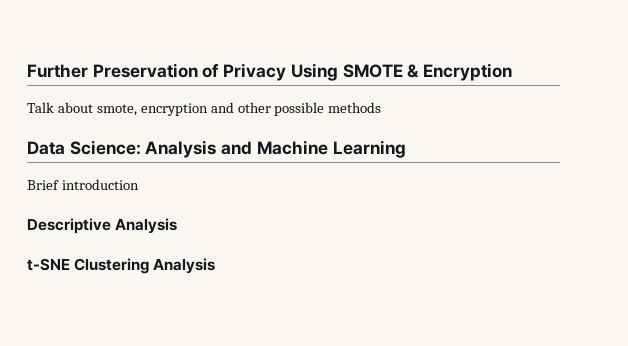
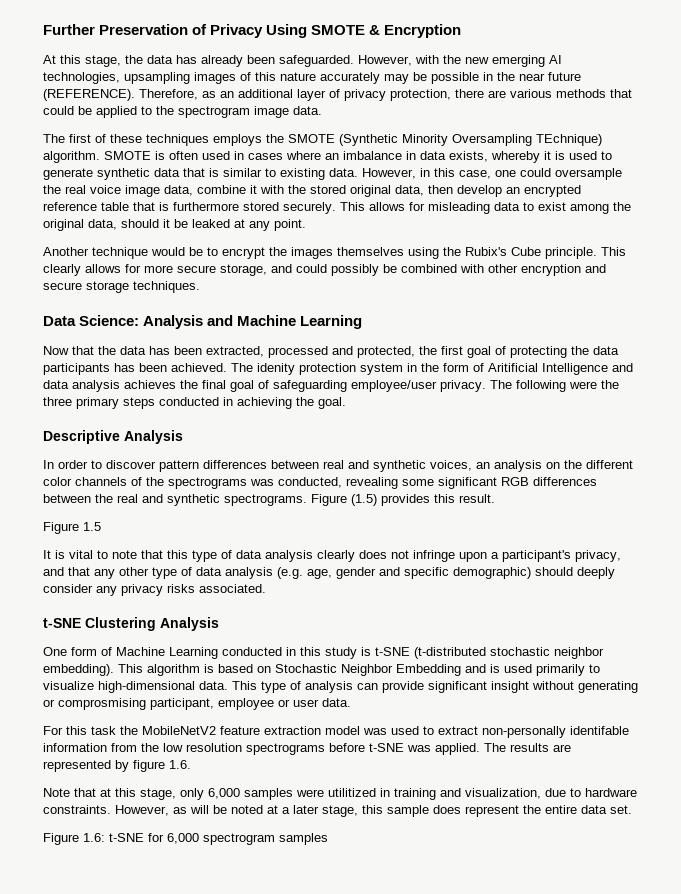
[27,102,382,116] Talk about smote, encryption and other possible methods -> [43,55,562,67] [43,72,581,84] [43,89,632,101] [43,106,322,118] [43,134,602,146] [43,151,612,163] [43,168,622,180] [43,185,581,197] [43,202,631,214] [43,219,306,231] [43,247,626,259] [43,264,606,276] [43,281,200,293] At this stage, the data has already been safeguarded. However, with the new emerging AI technologies, upsampling images of this nature accurately may be possible in the near future (REFERENCE). Therefore, as an additional layer of privacy protection, there are various methods that could be applied to the spectrogram image data. // The first of these techniques employs the SMOTE (Synthetic Minority Oversampling TEchnique) algorithm. SMOTE is often used in cases where an imbalance in data exists, whereby it is used to generate synthetic data that is similar to existing data. However, in this case, one could oversample the real voice image data, combine it with the stored original data, then develop an encrypted reference table that is furthermore stored securely. This allows for misleading data to exist among the original data, should it be leaked at any point. // Another technique would be to encrypt the images themselves using the Rubix's Cube principle. This clearly allows for more secure storage, and could possibly be combined with other encryption and secure storage techniques.
[27,179,139,190] [27,218,178,234] [27,258,216,274] Brief introduction // Descriptive Analysis // t-SNE Clustering Analysis -> [43,346,619,358] [43,363,633,375] [43,380,619,392] [43,397,346,409] [43,430,183,444] [43,460,633,472] [43,477,597,489] [43,494,495,506] [43,522,101,534] [43,550,621,562] [43,567,615,579] [43,584,266,596] [43,617,219,631] [43,647,604,659] [43,664,600,676] [43,681,638,693] [43,698,351,710] [43,726,629,738] [43,743,571,755] [43,760,191,772] [43,788,637,800] [43,805,632,817] [43,833,328,845] Now that the data has been extracted, processed and protected, the first goal of protecting the data participants has been achieved. The idenity protection system in the form of Aritificial Intelligence and data analysis achieves the final goal of safeguarding employee/user privacy. The following were the three primary steps conducted in achieving the goal. // Descriptive Analysis // In order to discover pattern differences between real and synthetic voices, an analysis on the different color channels of the spectrograms was conducted, revealing some significant RGB differences between the real and synthetic spectrograms. Figure (1.5) provides this result. // Figure 1.5 // It is vital to note that this type of data analysis clearly does not infringe upon a participant's privacy, and that any other type of data analysis (e.g. age, gender and specific demographic) should deeply consider any privacy risks associated. // t-SNE Clustering Analysis // One form of Machine Learning conducted in this study is t-SNE (t-distributed stochastic neighbor embedding). This algorithm is based on Stochastic Neighbor Embedding and is used primarily to visualize high-dimensional data. This type of analysis can provide significant insight without generating or comprosmising participant, employee or user data. // For this task the MobileNetV2 feature extraction model was used to extract non-personally identifable information from the low resolution spectrograms before t-SNE was applied. The results are represented by figure 1.6. // Note that at this stage, only 6,000 samples were utilitized in training and visualization, due to hardware constraints. However, as will be noted at a later stage, this sample does represent the entire data set. // Figure 1.6: t-SNE for 6,000 spectrogram samples

